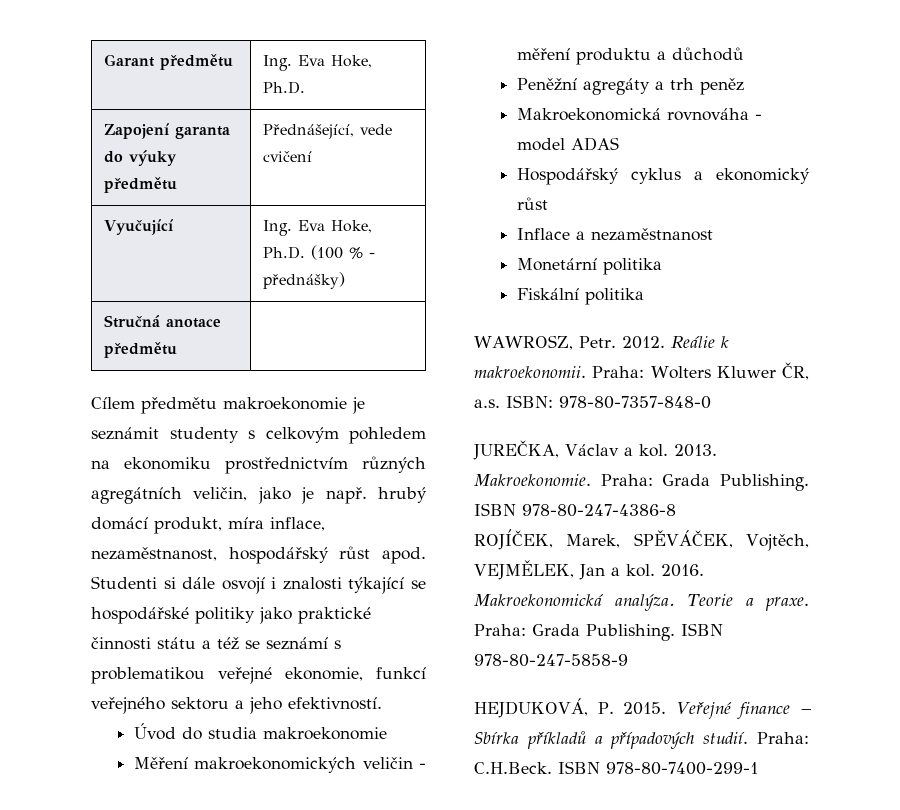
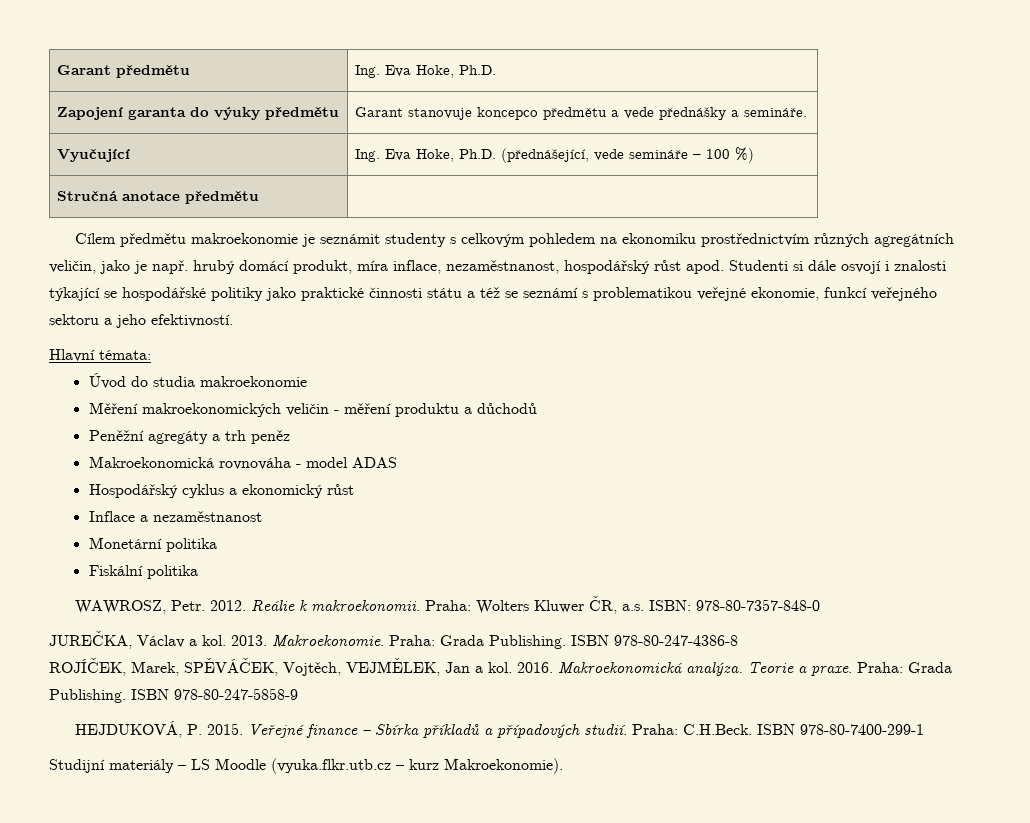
[263,124,393,139] [263,151,313,162] Přednášející, vede cvičení -> [354,107,807,120] Garant stanovuje koncepco předmětu a vede přednášky a semináře.
[311,245,376,260] [263,272,346,289] (100 % - přednášky) -> [500,147,754,163] (přednášející, vede semináře – 100 %)
(382, 703) none -> [49,349,151,362] // Hlavní témata:
(758, 768) none -> [49,758,563,774] // Studijní materiály – LS Moodle (vyuka.flkr.utb.cz – kurz Makroekonomie).

